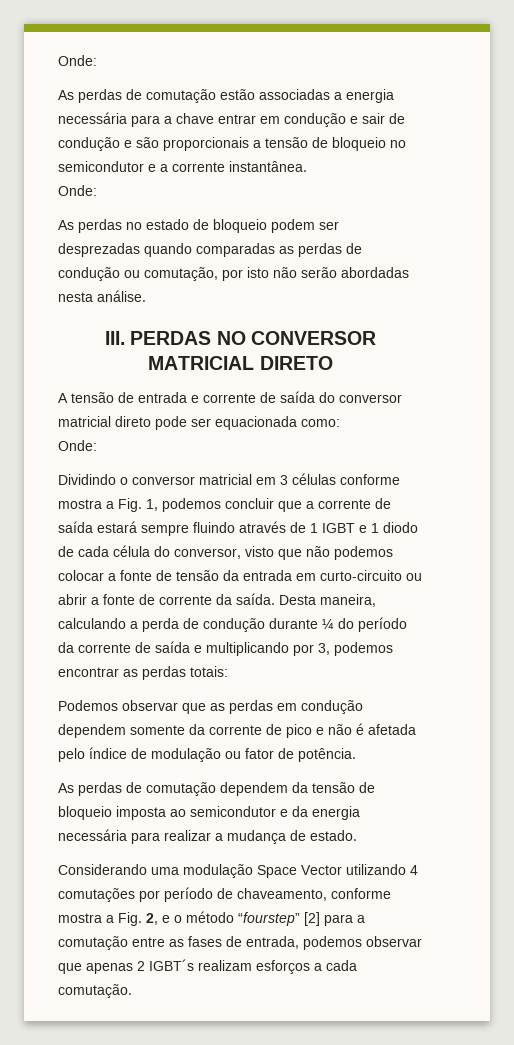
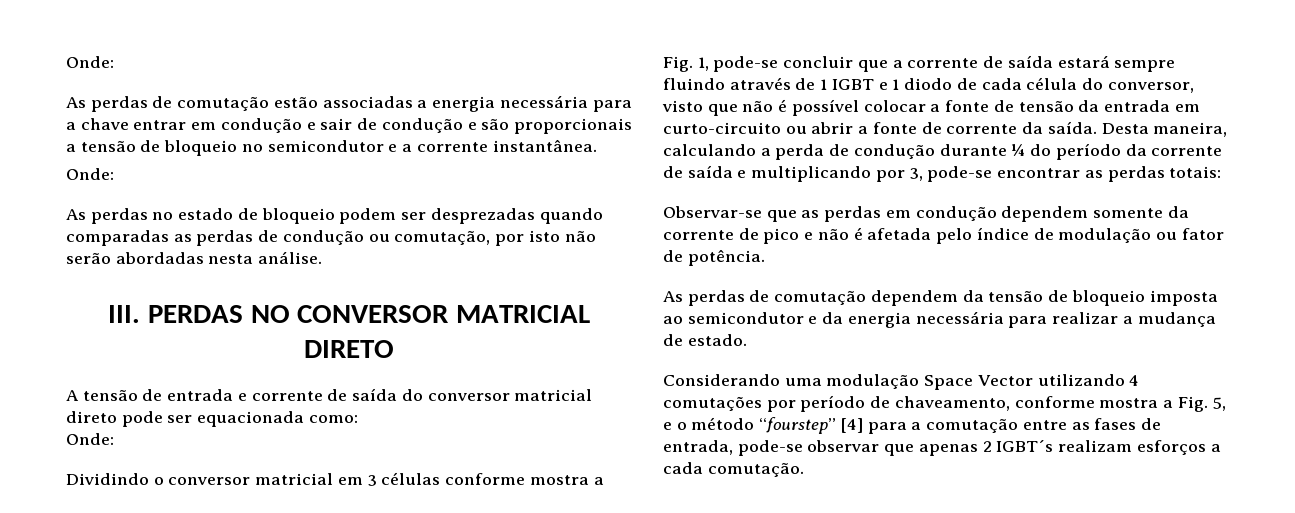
[162,498,221,512] podemos -> [713,56,779,72] pode-se
[334,546,393,560] podemos -> [778,99,859,116] é possível
[334,642,393,656] podemos -> [927,166,993,182] pode-se
[58,700,178,711] Podemos observar -> [663,206,762,218] Observar-se
[146,913,158,925] 2, -> [1212,397,1226,411] 5,
[304,912,320,926] [2] -> [840,418,863,433] [4]
[303,936,362,950] podemos -> [737,440,803,456] pode-se

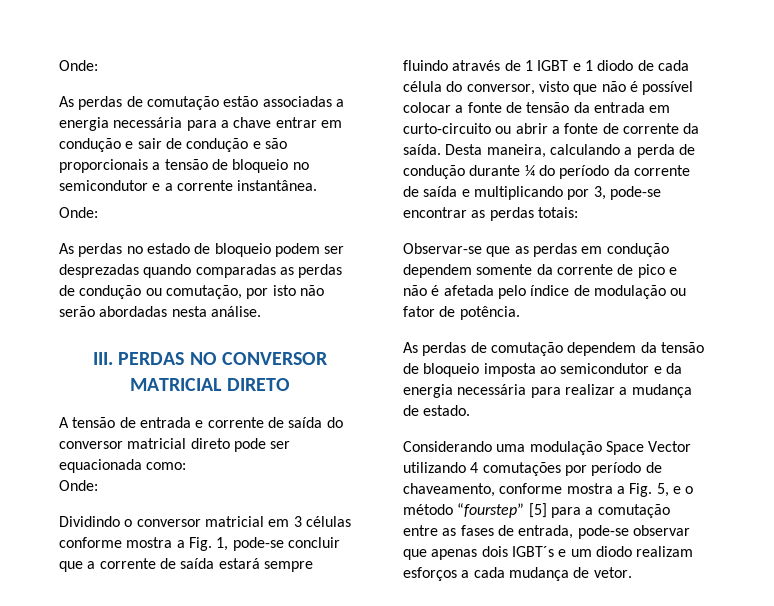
[840,418,863,433] [4] -> [528,503,547,518] [5]
[982,440,1054,452] 2 IGBT´s -> [481,546,632,557] dois IGBT´s e um diodo
[707,463,804,477] comutação. -> [508,567,632,581] mudança de vetor.

